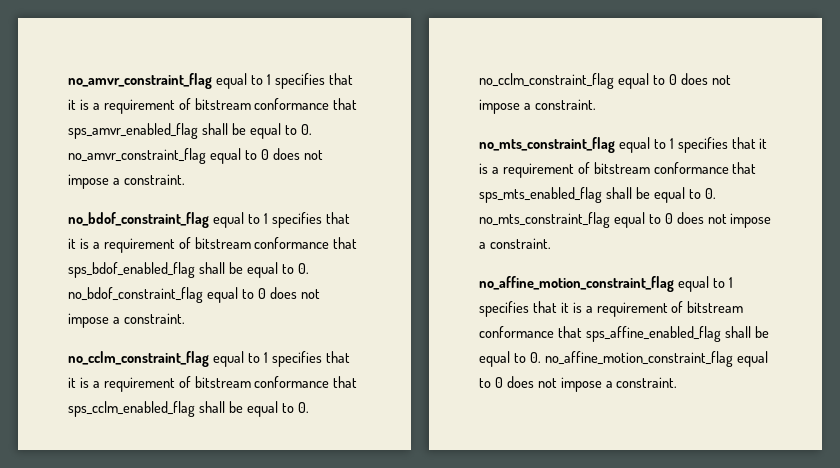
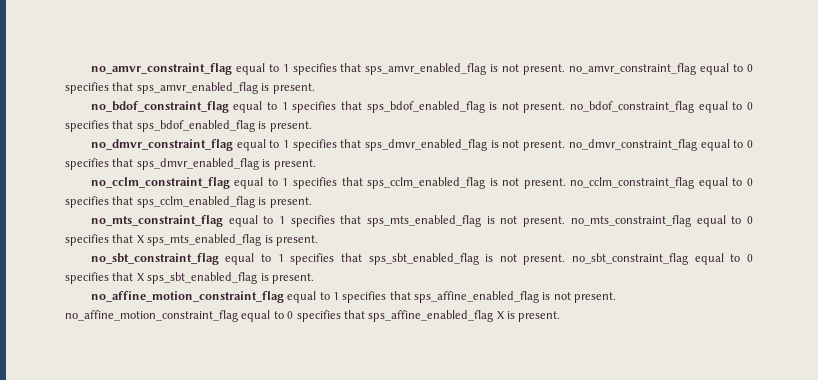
[68,98,358,114] [68,123,312,139] [68,148,323,164] [68,174,185,189] it is a requirement of bitstream conformance that sps_amvr_enabled_flag shall be equal to 0. no_amvr_constraint_flag equal to 0 does not impose a constraint. -> [365,63,753,75] [65,82,315,94] sps_amvr_enabled_flag is not present. no_amvr_constraint_flag equal to 0 specifies that sps_amvr_enabled_flag is present.
[68,237,358,253] [68,262,309,278] [68,287,320,303] [68,313,185,328] it is a requirement of bitstream conformance that sps_bdof_enabled_flag shall be equal to 0. no_bdof_constraint_flag equal to 0 does not impose a constraint. -> [366,101,753,113] [65,120,312,132] [90,139,753,151] [65,158,316,170] sps_bdof_enabled_flag is not present. no_bdof_constraint_flag equal to 0 specifies that sps_bdof_enabled_flag is present. // no_dmvr_constraint_flag equal to 1 specifies that sps_dmvr_enabled_flag is not present. no_dmvr_constraint_flag equal to 0 specifies that sps_dmvr_enabled_flag is present.
[68,376,358,392] [68,401,309,417] [479,73,731,89] [479,99,596,114] it is a requirement of bitstream conformance that sps_cclm_enabled_flag shall be equal to 0. no_cclm_constraint_flag equal to 0 does not impose a constraint. -> [367,177,753,189] [65,196,312,208] sps_cclm_enabled_flag is not present. no_cclm_constraint_flag equal to 0 specifies that sps_cclm_enabled_flag is present.
[759,138,768,149] [479,162,757,178] [479,187,716,203] [479,212,772,228] [479,238,551,249] it is a requirement of bitstream conformance that sps_mts_enabled_flag shall be equal to 0. no_mts_constraint_flag equal to 0 does not impose a constraint. -> [367,215,753,227] [65,234,318,246] [90,253,753,265] [65,272,314,284] sps_mts_enabled_flag is not present. no_mts_constraint_flag equal to 0 specifies that X sps_mts_enabled_flag is present. // no_sbt_constraint_flag equal to 1 specifies that sps_sbt_enabled_flag is not present. no_sbt_constraint_flag equal to 0 specifies that X sps_sbt_enabled_flag is present.
[560,301,744,317] [479,326,769,342] [479,351,768,367] [479,376,678,392] it is a requirement of bitstream conformance that sps_affine_enabled_flag shall be equal to 0. no_affine_motion_constraint_flag equal to 0 does not impose a constraint. -> [414,291,617,303] [65,310,561,322] sps_affine_enabled_flag is not present. no_affine_motion_constraint_flag equal to 0 specifies that sps_affine_enabled_flag X is present.

